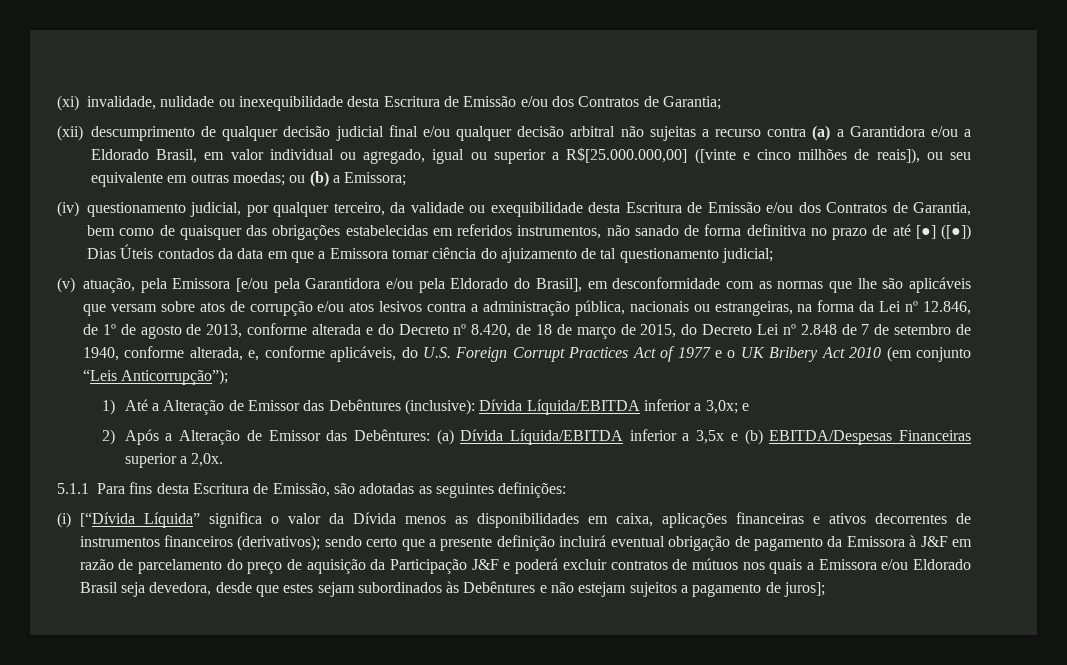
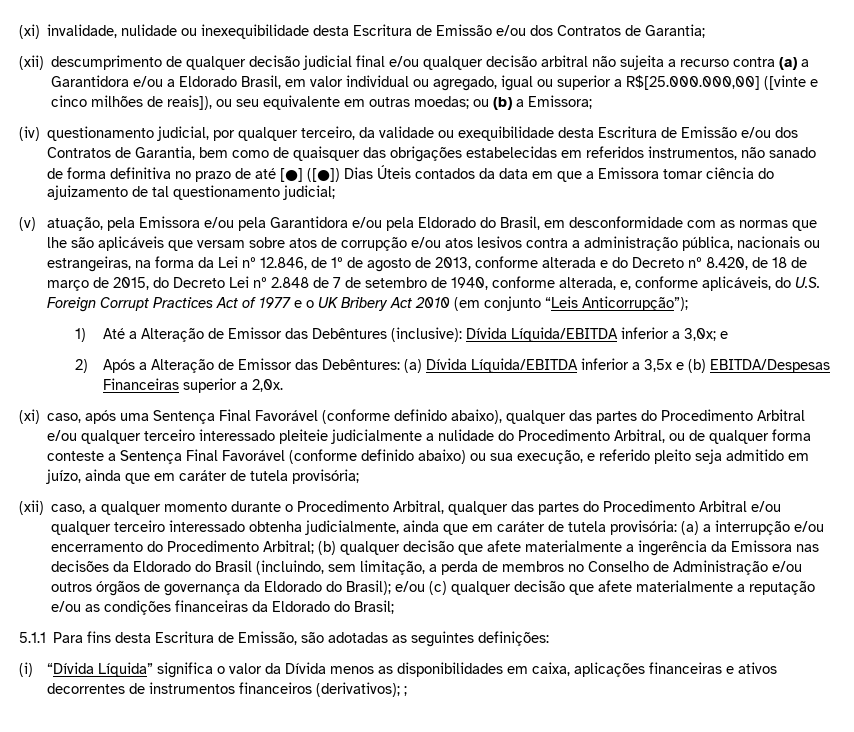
[649,126,696,141] sujeitas -> [620,55,665,70] sujeita
[236,278,269,292] [e/ou -> [204,217,235,228] e/ou
[535,278,582,292] Brasil], -> [500,216,541,230] Brasil,
(224, 460) none -> [19,409,806,424] [47,429,812,444] [47,449,810,464] [46,469,360,484] [19,500,782,515] [51,520,825,535] [51,540,820,556] [51,560,803,575] [51,580,816,596] [51,600,395,615] // (xi) caso, após uma Sentença Final Favorável (conforme definido abaixo), qualquer das partes do Procedimento Arbitral e/ou qualquer terceiro interessado pleiteie judicialmente a nulidade do Procedimento Arbitral, ou de qualquer forma conteste a Sentença Final Favorável (conforme definido abaixo) ou sua execução, e referido pleito seja admitido em juízo, ainda que em caráter de tutela provisória; // (xii) caso, a qualquer momento durante o Procedimento Arbitral, qualquer das partes do Procedimento Arbitral e/ou qualquer terceiro interessado obtenha judicialmente, ainda que em caráter de tutela provisória: (a) a interrupção e/ou encerramento do Procedimento Arbitral; (b) qualquer decisão que afete materialmente a ingerência da Emissora nas decisões da Eldorado do Brasil (incluindo, sem limitação, a perda de membros no Conselho de Administração e/ou outros órgãos de governança da Eldorado do Brasil); e/ou (c) qualquer decisão que afete materialmente a reputação e/ou as condições financeiras da Eldorado do Brasil;
[79,512,135,527] [“Dívida -> [47,662,95,674] “Dívida
[324,535,973,551] [79,558,971,574] [79,581,826,597] sendo certo que a presente definição incluirá eventual obrigação de pagamento da Emissora à J&F em razão de parcelamento do preço de aquisição da Participação J&F e poderá excluir contratos de mútuos nos quais a Emissora e/ou Eldorado Brasil seja devedora, desde que estes sejam subordinados às Debêntures e não estejam sujeitos a pagamento de juros]; -> [404,686,408,696] ;

